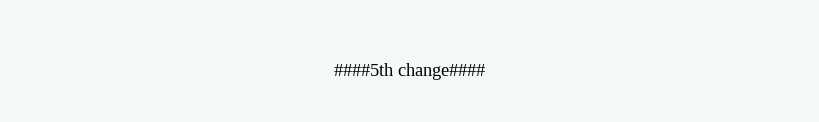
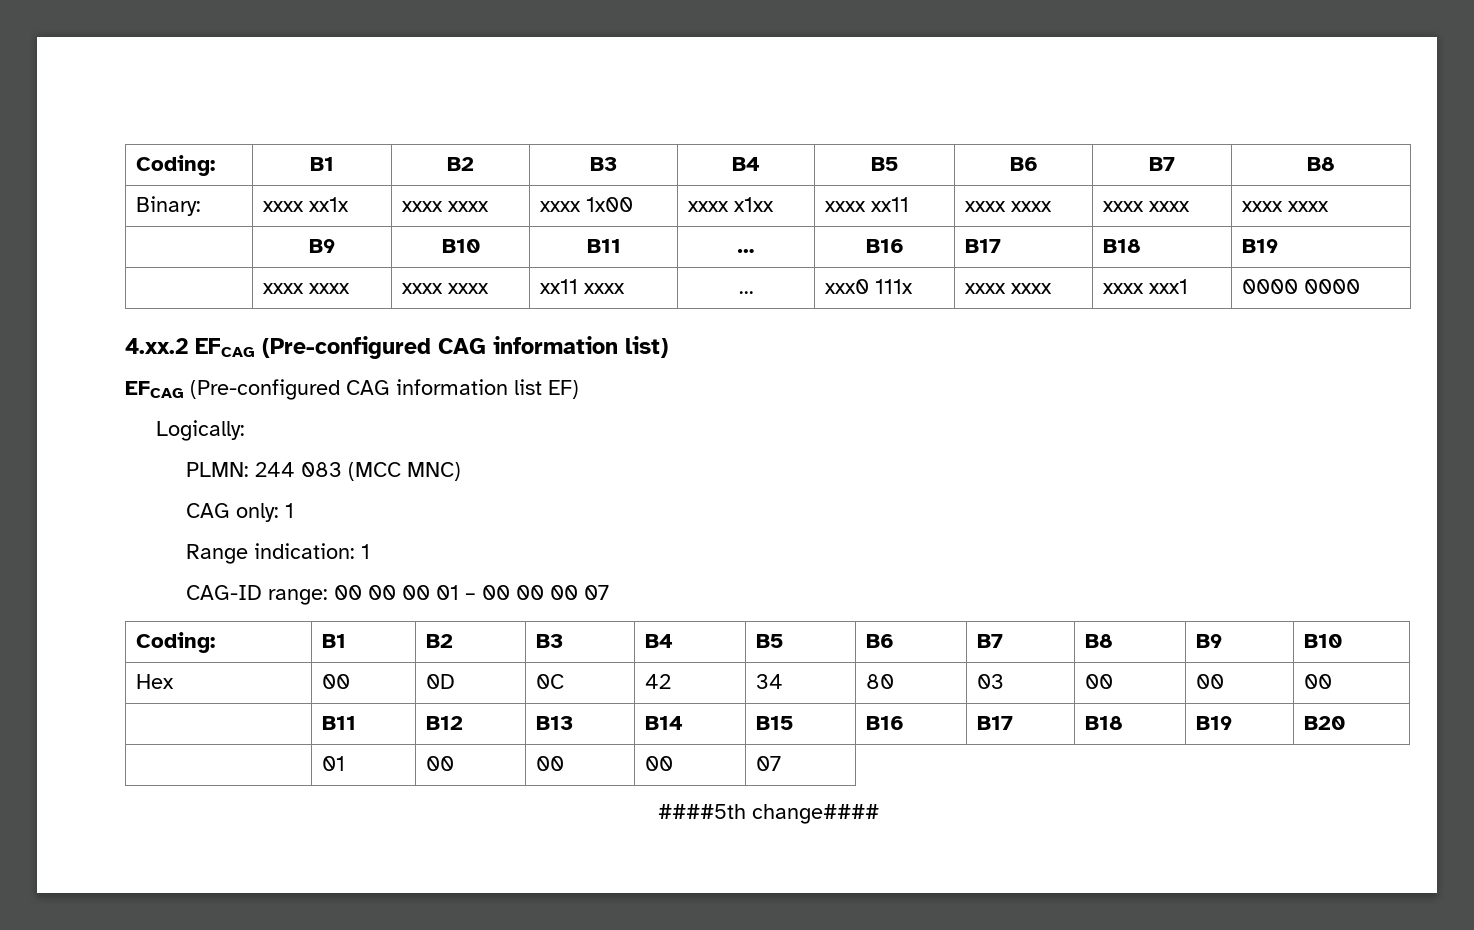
(334, 69) none -> [135,155,215,176] [310,157,334,171] [447,157,474,171] [590,157,617,171] [732,157,760,171] [871,157,898,171] [1009,157,1038,171] [1149,157,1175,171] [1306,157,1335,171] [135,196,201,216] [262,197,349,212] [401,201,489,212] [539,197,633,212] [687,197,774,212] [824,197,909,212] [964,201,1052,212] [1102,201,1190,212] [1241,201,1329,212] [309,239,335,253] [441,239,480,253] [586,239,621,253] [737,249,755,253] [865,239,904,253] [964,239,1001,253] [1102,239,1141,253] [1241,239,1278,253] [262,283,350,294] [401,283,489,294] [539,279,625,294] [738,291,754,294] [824,279,913,294] [964,283,1052,294] [1102,279,1188,294] [1241,279,1360,294] [125,336,668,359] [125,379,579,400] [155,420,245,441] [186,462,462,481] [186,503,295,522] [186,543,371,564] [186,585,610,605] [135,632,215,653] [321,634,346,648] [425,634,453,648] [535,634,563,648] [644,634,673,648] [755,634,783,648] [865,634,894,648] [976,634,1003,648] [1084,634,1113,648] [1195,634,1222,648] [1303,634,1342,648] [135,674,174,689] [321,674,350,689] [425,674,455,689] [535,674,564,689] [644,674,671,689] [755,674,783,689] [865,674,894,689] [976,674,1004,689] [1084,674,1113,689] [1195,674,1224,689] [1303,674,1332,689] [321,716,356,730] [425,716,463,730] [535,716,573,730] [644,716,683,730] [755,716,793,730] [865,716,904,730] [976,716,1013,730] [1084,716,1123,730] [1195,716,1232,730] [1303,716,1345,730] [321,756,345,771] [425,756,454,771] [535,756,564,771] [644,756,673,771] [755,756,781,771] Coding: | B1 | B2 | B3 | B4 | B5 | B6 | B7 | B8 // Binary: | xxxx xx1x | xxxx xxxx | xxxx 1x00 | xxxx x1xx | xxxx xx11 | xxxx xxxx | xxxx xxxx | xxxx xxxx // | B9 | B10 | B11 | … | B16 | B17 | B18 | B19 // | xxxx xxxx | xxxx xxxx | xx11 xxxx | ... | xxx0 111x | xxxx xxxx | xxxx xxx1 | 0000 0000 // 4.xx.2 EFCAG (Pre-configured CAG information list) // EFCAG (Pre-configured CAG information list EF) // Logically: // PLMN: 244 083 (MCC MNC) // CAG only: 1 // Range indication: 1 // CAG-ID range: 00 00 00 01 – 00 00 00 07 // Coding: | B1 | B2 | B3 | B4 | B5 | B6 | B7 | B8 | B9 | B10 // Hex | 00 | 0D | 0C | 42 | 34 | 80 | 03 | 00 | 00 | 00 // | B11 | B12 | B13 | B14 | B15 | B16 | B17 | B18 | B19 | B20 // | 01 | 00 | 00 | 00 | 07 //

